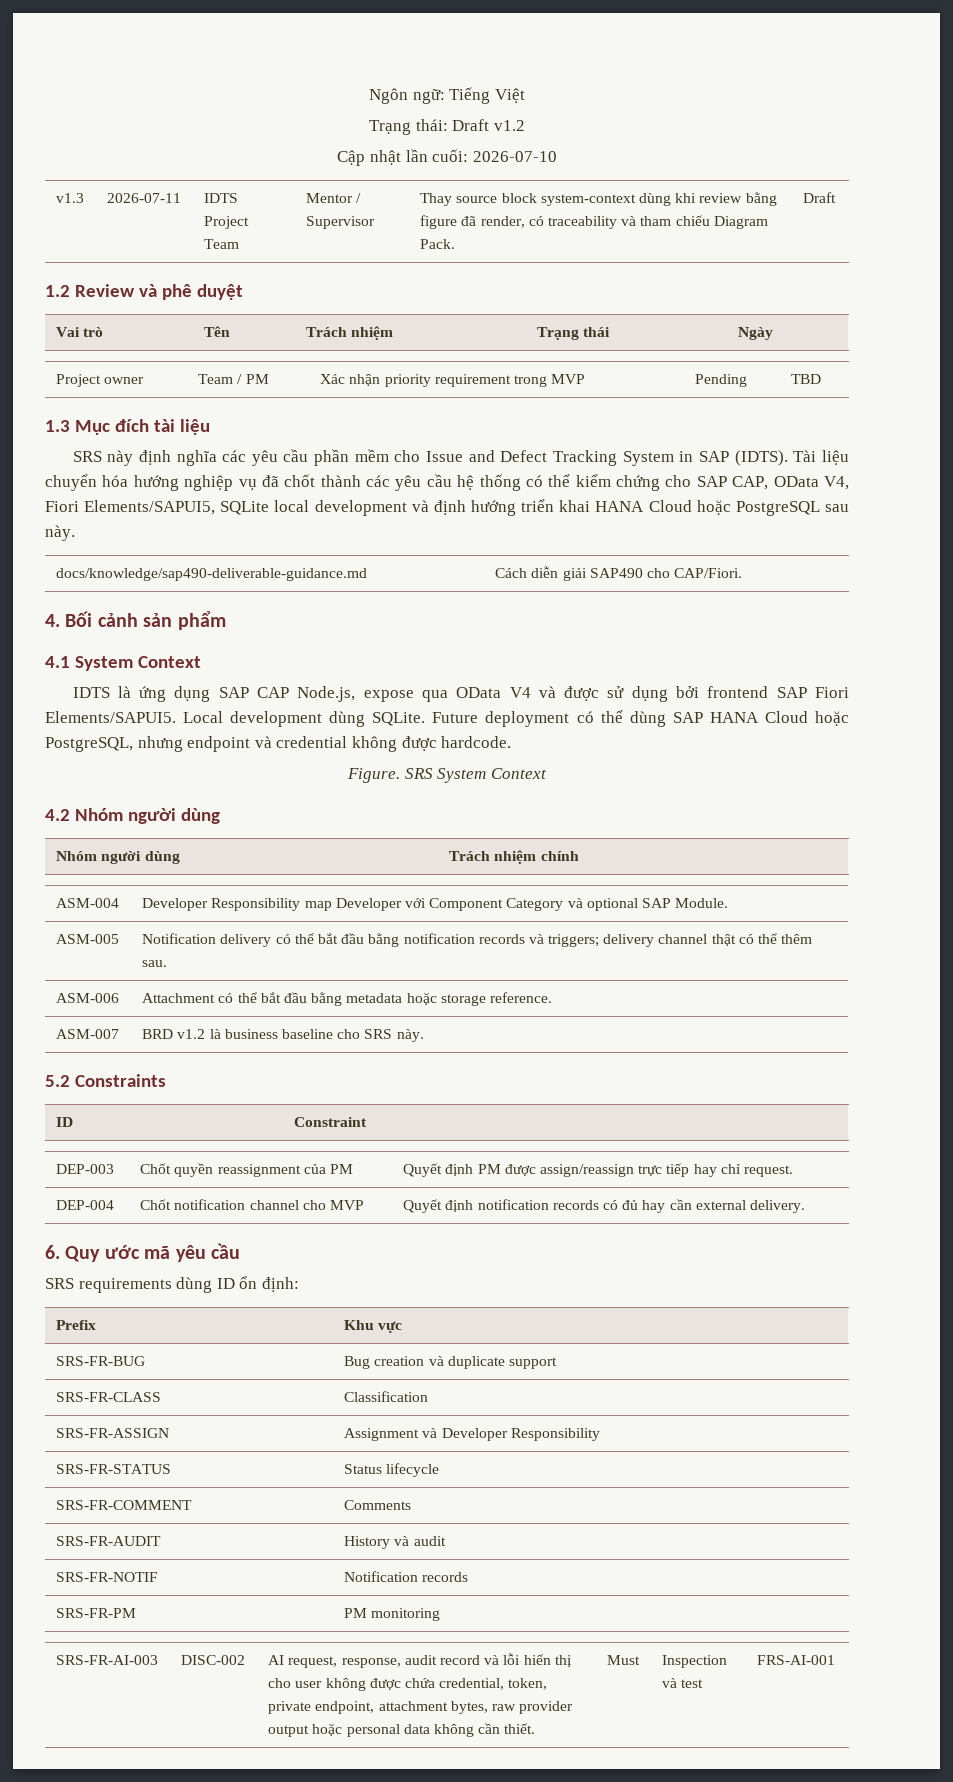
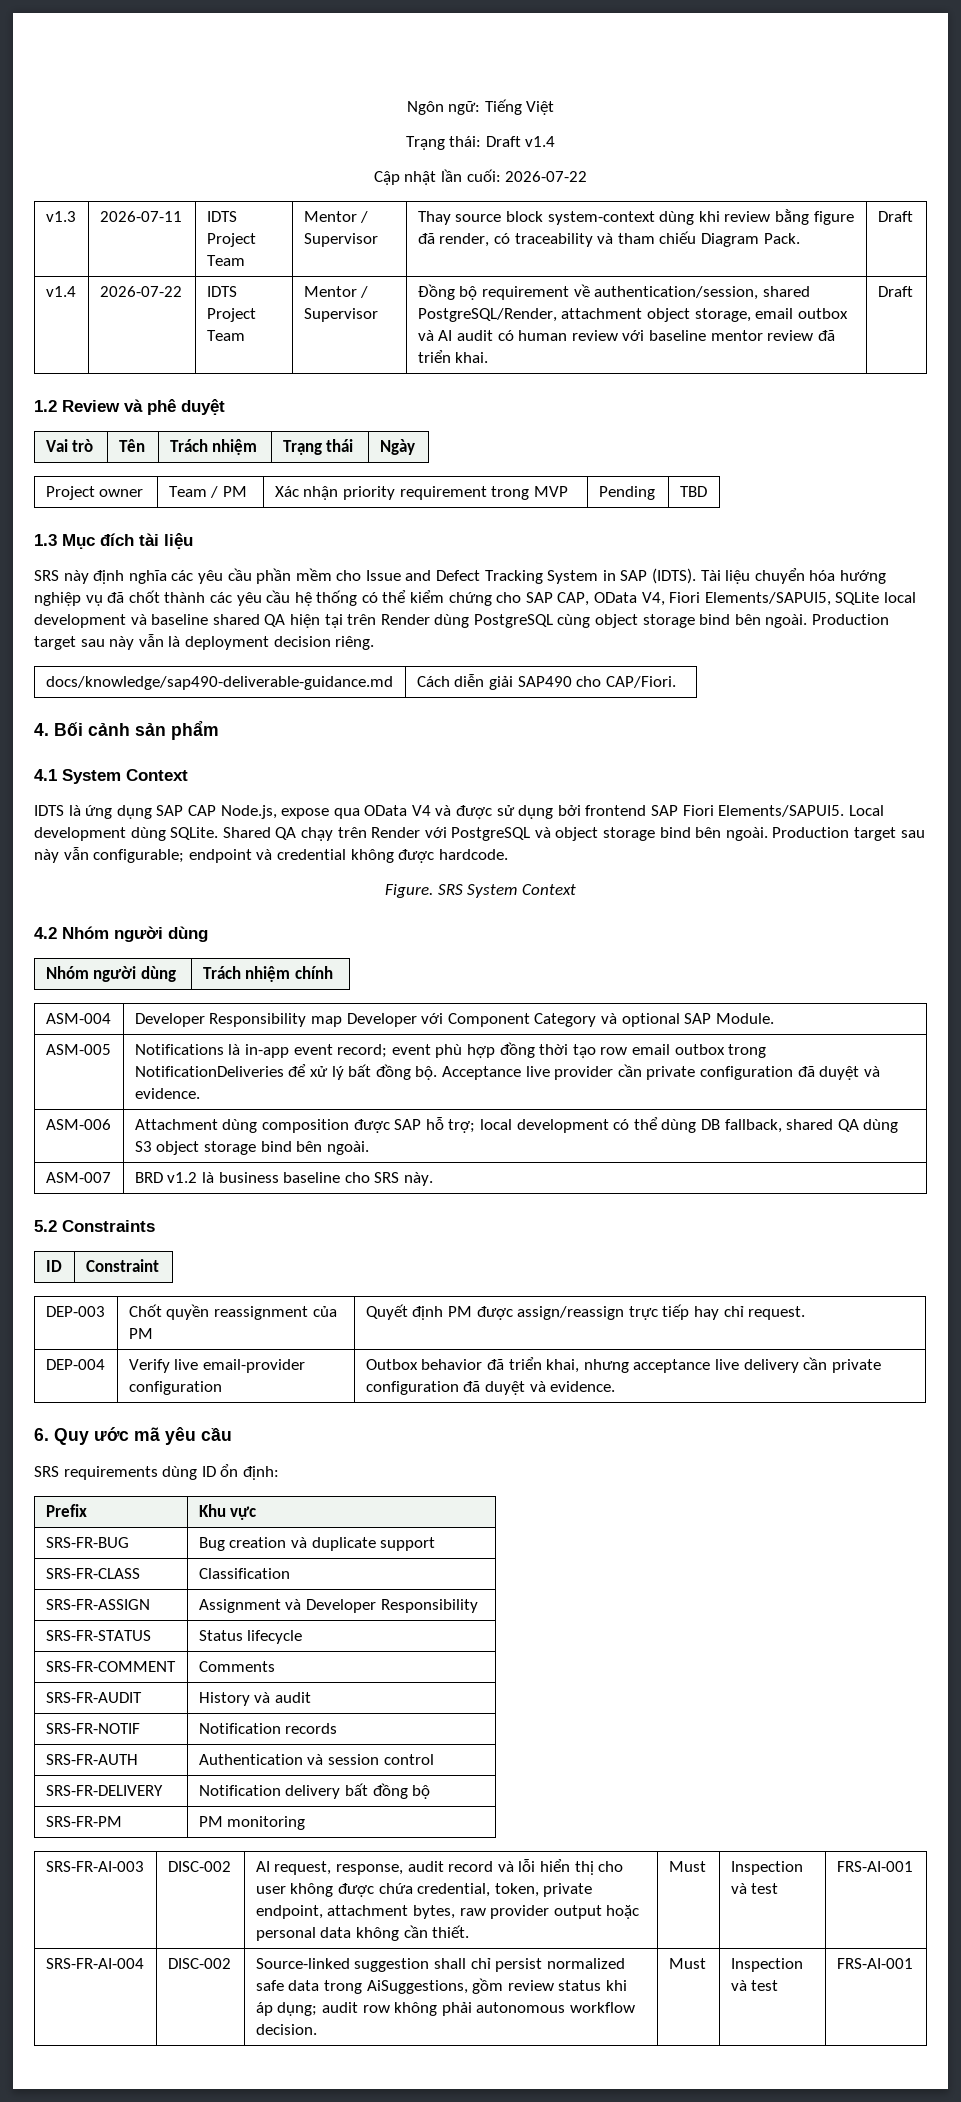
[493,120,525,131] v1.2 -> [525,136,556,147] v1.4
[472,151,557,162] 2026-07-10 -> [505,171,588,182] 2026-07-22
(837, 197) none -> [45,286,76,297] [99,286,182,297] [206,286,237,297] [206,308,256,322] [206,330,245,341] [303,286,369,298] [303,308,378,322] [417,284,810,300] [417,308,848,322] [417,330,835,341] [417,350,489,363] [877,286,913,297] // v1.4 | 2026-07-22 | IDTS Project Team | Mentor / Supervisor | Đồng bộ requirement về authentication/session, shared PostgreSQL/Render, attachment object storage, email outbox và AI audit có human review với baseline mentor review đã triển khai. | Draft
[433,499,849,516] [45,525,75,541] định hướng triển khai HANA Cloud hoặc PostgreSQL sau này. -> [151,614,890,628] [34,634,375,650] baseline shared QA hiện tại trên Render dùng PostgreSQL cùng object storage bind bên ngoài. Production target sau này vẫn là deployment decision riêng.
[432,710,850,727] [45,736,183,752] Future deployment có thể dùng SAP HANA Cloud hoặc PostgreSQL, nhưng -> [222,827,925,841] [34,847,185,863] Shared QA chạy trên Render với PostgreSQL và object storage bind bên ngoài. Production target sau này vẫn configurable;
[142,933,813,947] [142,960,168,967] [56,993,120,1003] [142,992,552,1006] Notification delivery có thể bắt đầu bằng notification records và triggers; delivery channel thật có thể thêm sau. // ASM-006 | Attachment có thể bắt đầu bằng metadata hoặc storage reference. -> [134,1042,767,1058] [134,1064,880,1080] [134,1088,200,1099] [45,1119,111,1130] [134,1117,899,1133] [134,1141,369,1155] Notifications là in-app event record; event phù hợp đồng thời tạo row email outbox trong NotificationDeliveries để xử lý bất đồng bộ. Acceptance live provider cần private configuration đã duyệt và evidence. // ASM-006 | Attachment dùng composition được SAP hỗ trợ; local development có thể dùng DB fallback, shared QA dùng S3 object storage bind bên ngoài.
[140,1199,364,1210] [403,1199,805,1213] Chốt notification channel cho MVP | Quyết định notification records có đủ hay cần external delivery. -> [128,1359,306,1373] [128,1381,222,1395] [365,1357,881,1373] [365,1381,616,1395] Verify live email-provider configuration | Outbox behavior đã triển khai, nhưng acceptance live delivery cần private configuration đã duyệt và evidence.
(469, 1577) none -> [45,1754,138,1765] [198,1754,434,1765] [45,1785,163,1796] [198,1783,431,1799] // SRS-FR-AUTH | Authentication và session control // SRS-FR-DELIVERY | Notification delivery bất đồng bộ
(836, 1660) none -> [45,1958,144,1969] [167,1958,231,1969] [255,1958,625,1972] [255,1978,627,1994] [255,2002,635,2016] [255,2024,317,2035] [668,1958,706,1969] [730,1958,803,1972] [730,1980,779,1991] [836,1958,913,1969] // SRS-FR-AI-004 | DISC-002 | Source-linked suggestion shall chỉ persist normalized safe data trong AiSuggestions, gồm review status khi áp dụng; audit row không phải autonomous workflow decision. | Must | Inspection và test | FRS-AI-001

